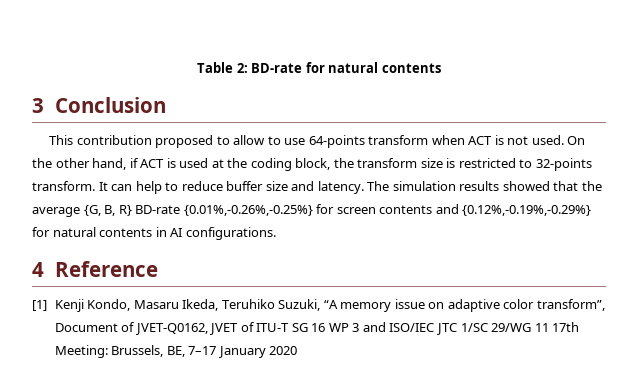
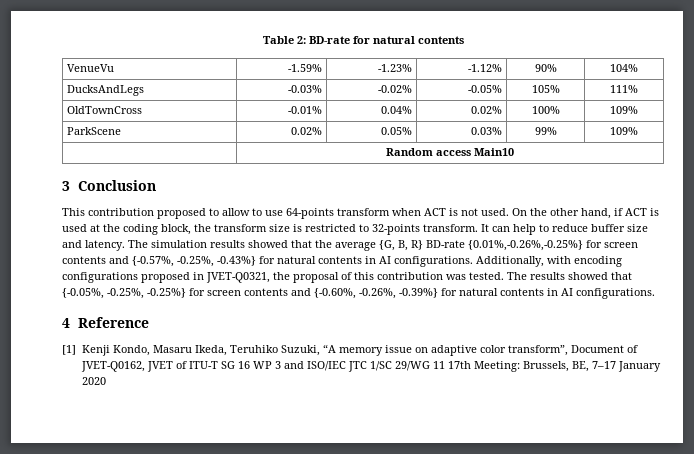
(441, 68) none -> [67,64,115,72] [287,64,322,72] [377,64,412,72] [467,64,502,72] [534,64,557,72] [610,64,638,72] [67,85,145,96] [287,85,322,93] [377,85,412,93] [467,85,502,93] [531,85,560,93] [610,85,638,93] [67,106,143,114] [287,106,322,114] [380,106,412,114] [470,106,502,114] [531,106,560,114] [610,106,638,114] [67,127,122,135] [290,127,322,135] [380,127,412,135] [470,127,502,135] [534,127,557,135] [610,127,638,135] [386,148,514,156] // VenueVu | -1.59% | -1.23% | -1.12% | 90% | 104% // DucksAndLegs | -0.03% | -0.02% | -0.05% | 105% | 111% // OldTownCross | -0.01% | 0.04% | 0.02% | 100% | 109% // ParkScene | 0.02% | 0.05% | 0.03% | 99% | 109% // | Random access Main10
[462,205,592,216] {0.12%,-0.19%,-0.29%} -> [132,256,622,267] [62,272,632,283] [62,288,438,299] {-0.57%, -0.25%, -0.43%} for natural contents in AI configurations. Additionally, with encoding configurations proposed in JVET-Q0321, the proposal of this contribution was tested. The results showed that {-0.05%, -0.25%, -0.25%} for screen contents and {-0.60%, -0.26%, -0.39%}

